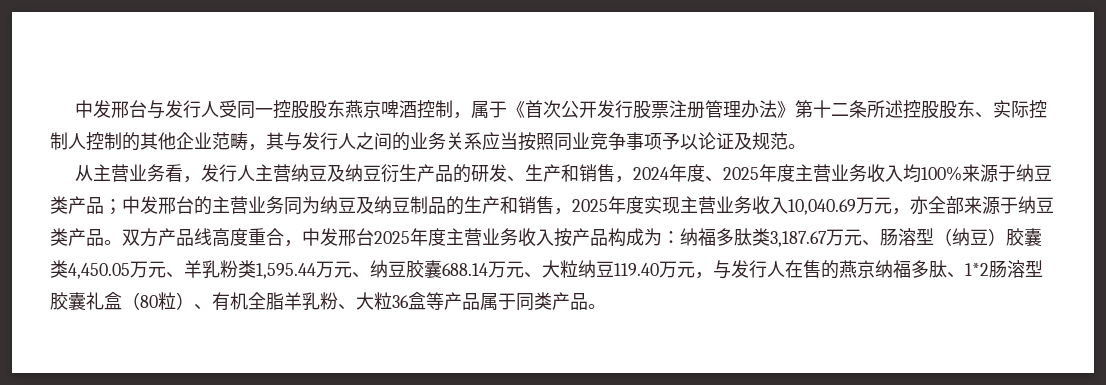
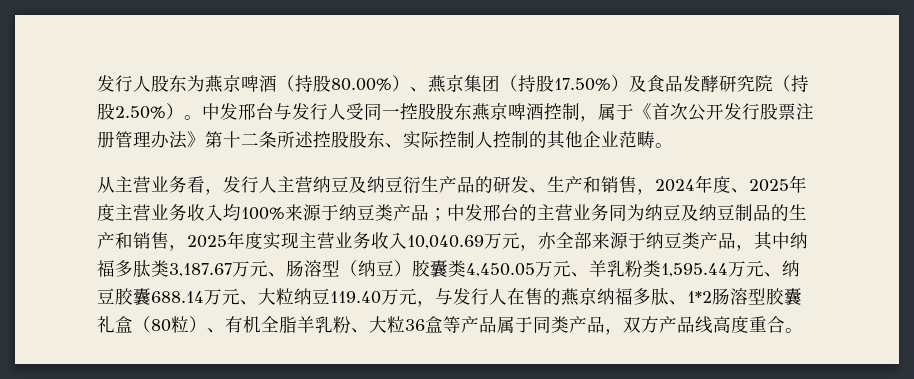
(74, 109) none -> [97,75,809,93] [97,103,202,120] 发行人股东为燕京啤酒（持股80.00%）、燕京集团（持股17.50%）及食品发酵研究院（持股2.50%）。
[248,132,788,151] ，其与发行人之间的业务关系应当按照同业竞争事项予以论证及规范 -> (655, 139) none
[104,228,680,247] 。双方产品线高度重合，中发邢台2025年度主营业务收入按产品构成为： -> [736,231,790,251] ，其中
(588, 301) none -> [605,316,785,335] ，双方产品线高度重合

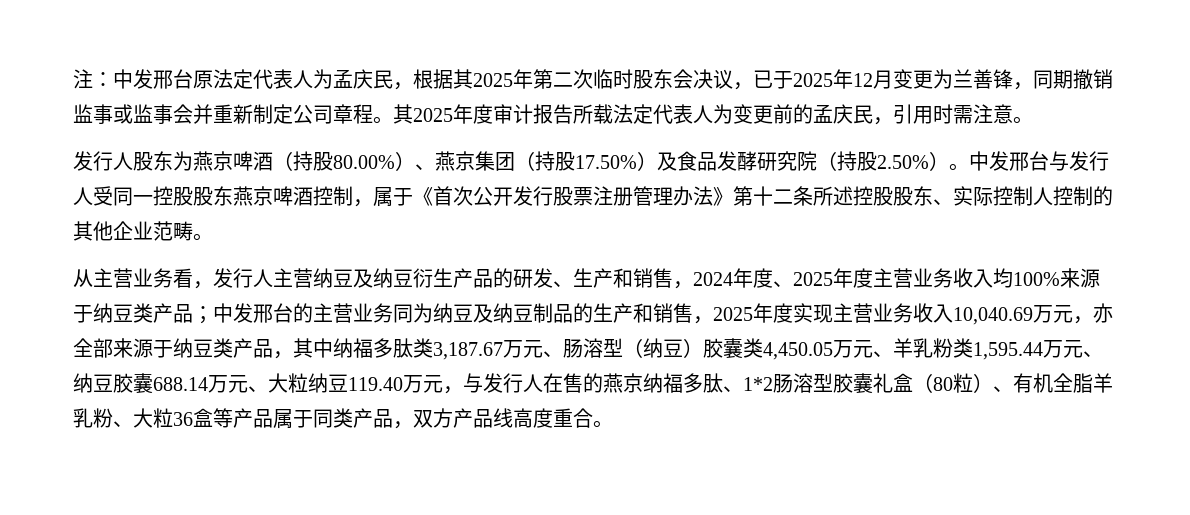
(97, 83) none -> [73,69,1113,90] [73,104,1033,125] 注：中发邢台原法定代表人为孟庆民，根据其2025年第二次临时股东会决议，已于2025年12月变更为兰善锋，同期撤销监事或监事会并重新制定公司章程。其2025年度审计报告所载法定代表人为变更前的孟庆民，引用时需注意。 //

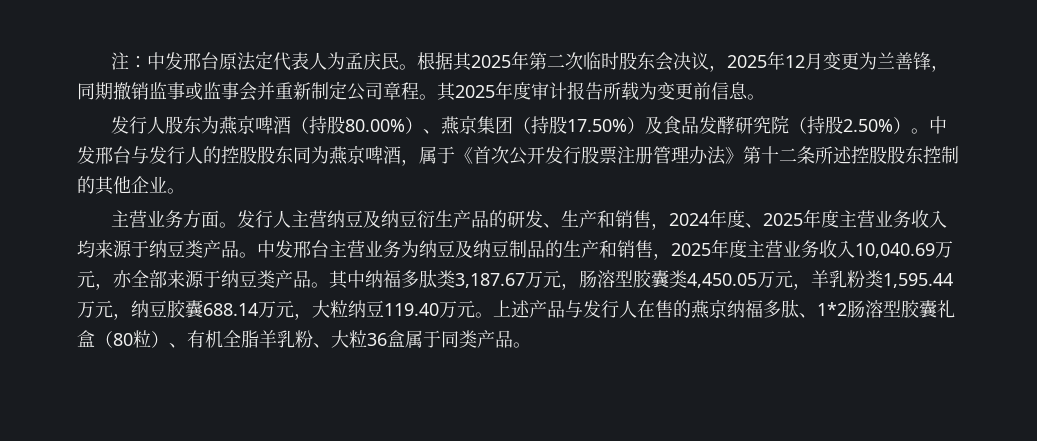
[393,82,413,90] ， -> [399,64,418,70] 。
[753,70,793,89] 已于 -> (728, 68) none
[613,104,1013,125] 法定代表人为变更前的孟庆民，引用时需注意 -> [639,82,748,100] 为变更前信息
[93,186,353,206] 受同一控股股东燕京啤酒控制 -> [203,146,401,165] 的控股股东同为燕京啤酒
[933,186,1053,206] 、实际控制人 -> (923, 155) none
[153,221,213,241] [73,268,213,289] 范畴。 // 从主营业务看， -> [167,188,185,194] [111,210,238,228] 。 // 主营业务方面。
[1013,268,1100,288] [73,303,413,324] 100%来源于纳豆类产品；中发邢台的主营业务同 -> [95,240,401,258] 来源于纳豆类产品。中发邢台主营业务
[793,303,833,323] 实现 -> (747, 249) none
[273,351,293,359] ， -> [311,282,329,288] 。
[543,338,703,358] 、肠溶型（纳豆） -> [561,270,633,290] ，肠溶型
[873,351,893,357] 、 -> [793,283,811,290] ，
[1083,351,1103,357] 、 -> [113,313,131,320] ，
[248,386,268,392] 、 -> [294,313,312,320] ，
[443,386,463,394] ， -> [475,300,565,318] 。上述产品
[213,408,273,428] 等产品 -> (405, 338) none
[393,408,593,429] ，双方产品线高度重合 -> (513, 339) none

